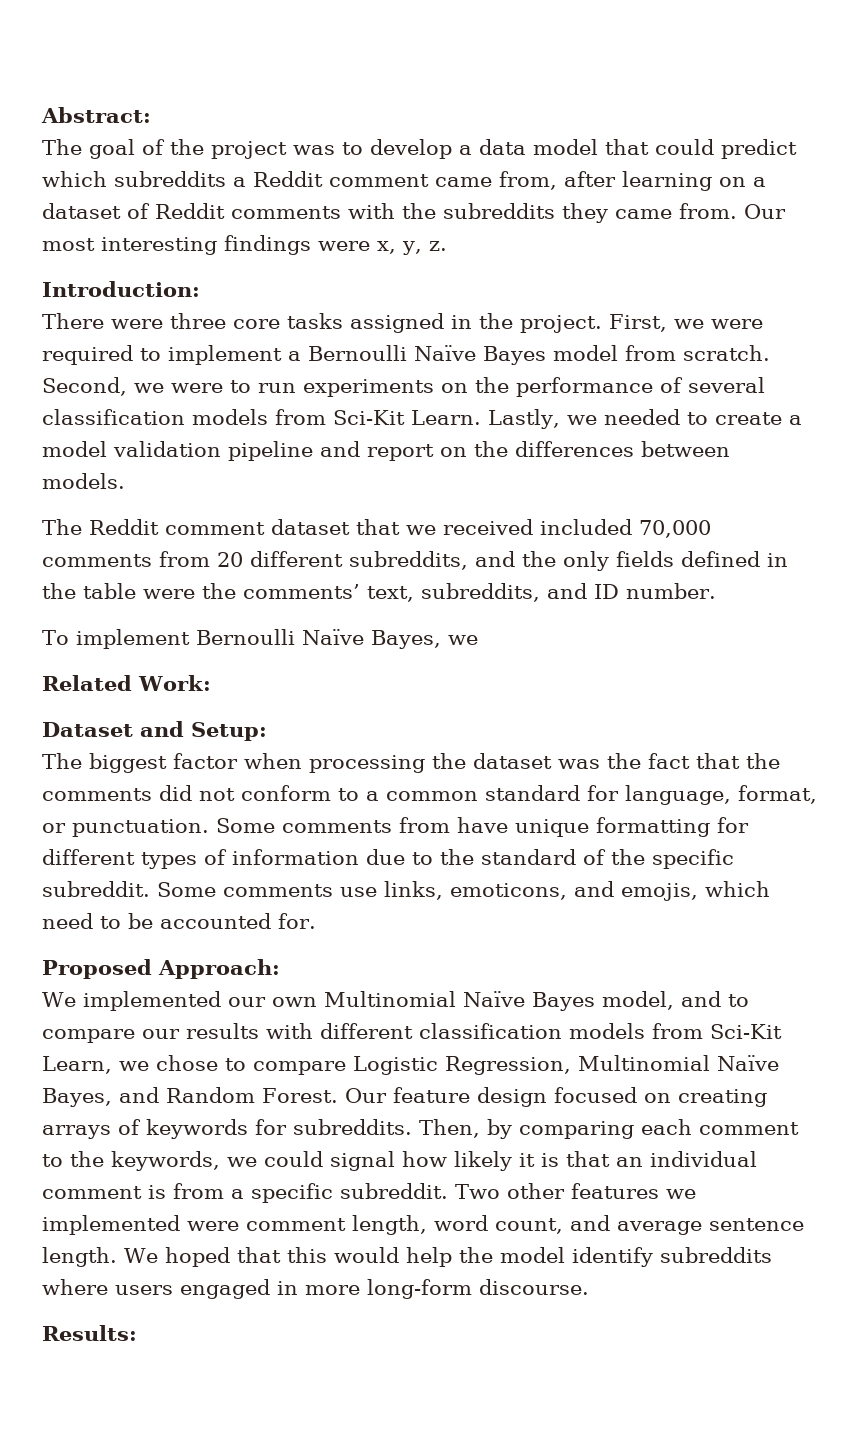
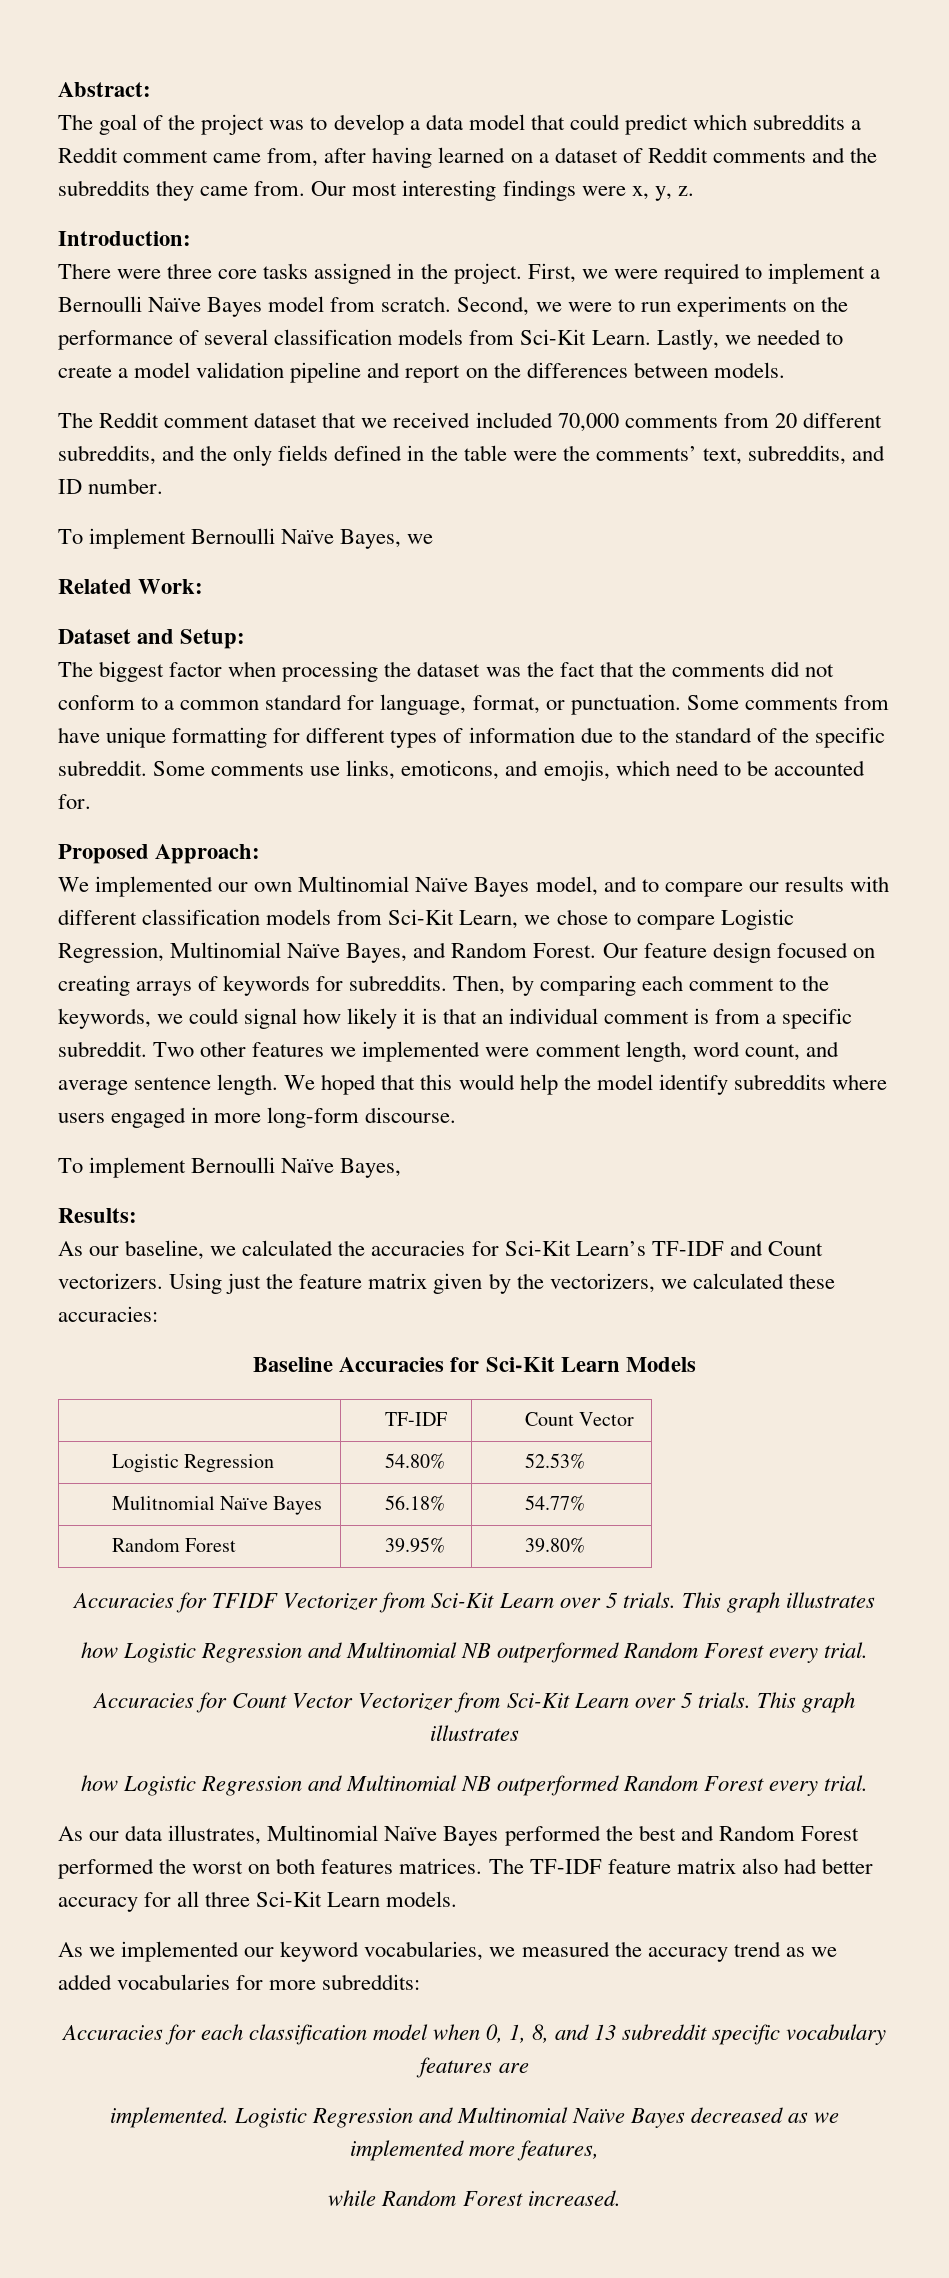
[622,171,712,191] learning -> [372,147,506,168] having learned
[348,203,395,219] with -> [811,147,845,163] and
[42,1325,137,1341] Results: -> [58,1157,402,1178] [58,1208,137,1223] [58,1240,823,1260] [58,1273,835,1294] [58,1306,158,1322] [253,1357,696,1372] [385,1412,448,1426] [524,1412,635,1426] [111,1454,275,1473] [385,1453,446,1469] [524,1453,585,1469] [111,1496,323,1515] [385,1495,446,1511] [524,1495,585,1511] [111,1538,237,1552] [385,1537,446,1553] [524,1537,585,1553] [72,1592,875,1613] [80,1642,869,1663] [92,1692,855,1713] [430,1725,519,1741] [80,1775,869,1796] [58,1825,859,1846] [58,1858,873,1879] [58,1891,458,1912] [58,1941,837,1962] [58,1974,421,1990] [60,2024,887,2045] [416,2057,529,2078] [109,2107,840,2128] [349,2140,600,2161] [328,2190,621,2206] To implement Bernoulli Naïve Bayes, // Results: // As our baseline, we calculated the accuracies for Sci-Kit Learn’s TF-IDF and Count vectorizers. Using just the feature matrix given by the vectorizers, we calculated these accuracies: // Baseline Accuracies for Sci-Kit Learn Models // | TF-IDF | Count Vector // Logistic Regression | 54.80% | 52.53% // Mulitnomial Naïve Bayes | 56.18% | 54.77% // Random Forest | 39.95% | 39.80% // Accuracies for TFIDF Vectorizer from Sci-Kit Learn over 5 trials. This graph illustrates // how Logistic Regression and Multinomial NB outperformed Random Forest every trial. // Accuracies for Count Vector Vectorizer from Sci-Kit Learn over 5 trials. This graph illustrates // how Logistic Regression and Multinomial NB outperformed Random Forest every trial. // As our data illustrates, Multinomial Naïve Bayes performed the best and Random Forest performed the worst on both features matrices. The TF-IDF feature matrix also had better accuracy for all three Sci-Kit Learn models. // As we implemented our keyword vocabularies, we measured the accuracy trend as we added vocabularies for more subreddits: // Accuracies for each classification model when 0, 1, 8, and 13 subreddit specific vocabulary features are // implemented. Logistic Regression and Multinomial Naïve Bayes decreased as we implemented more features, // while Random Forest increased.

